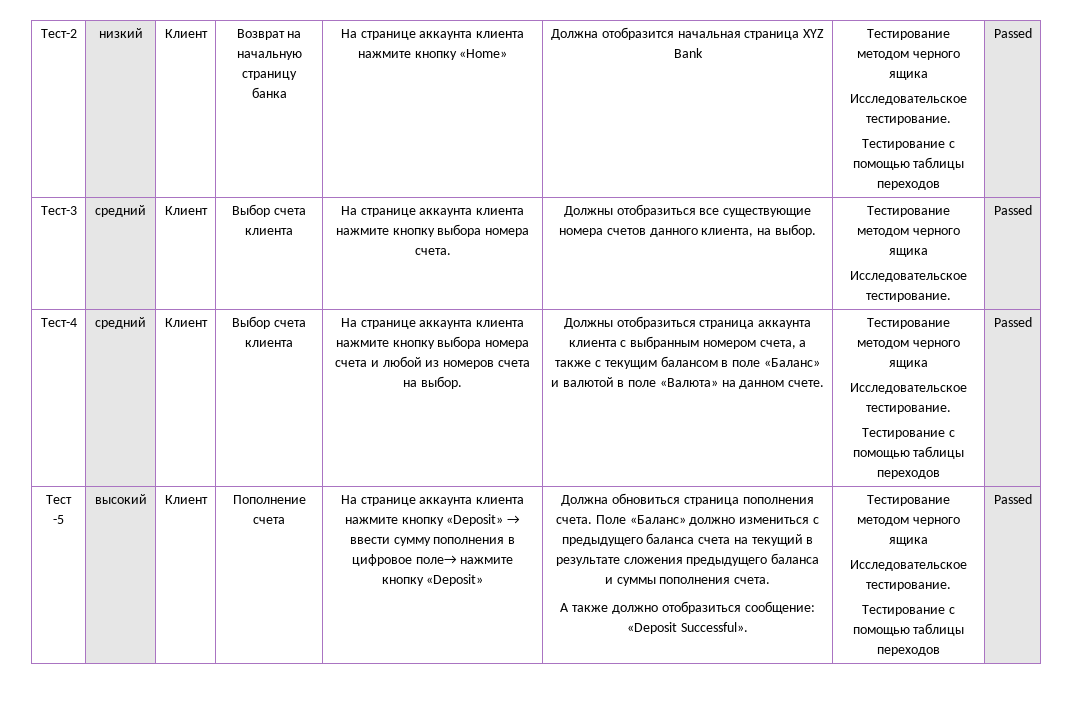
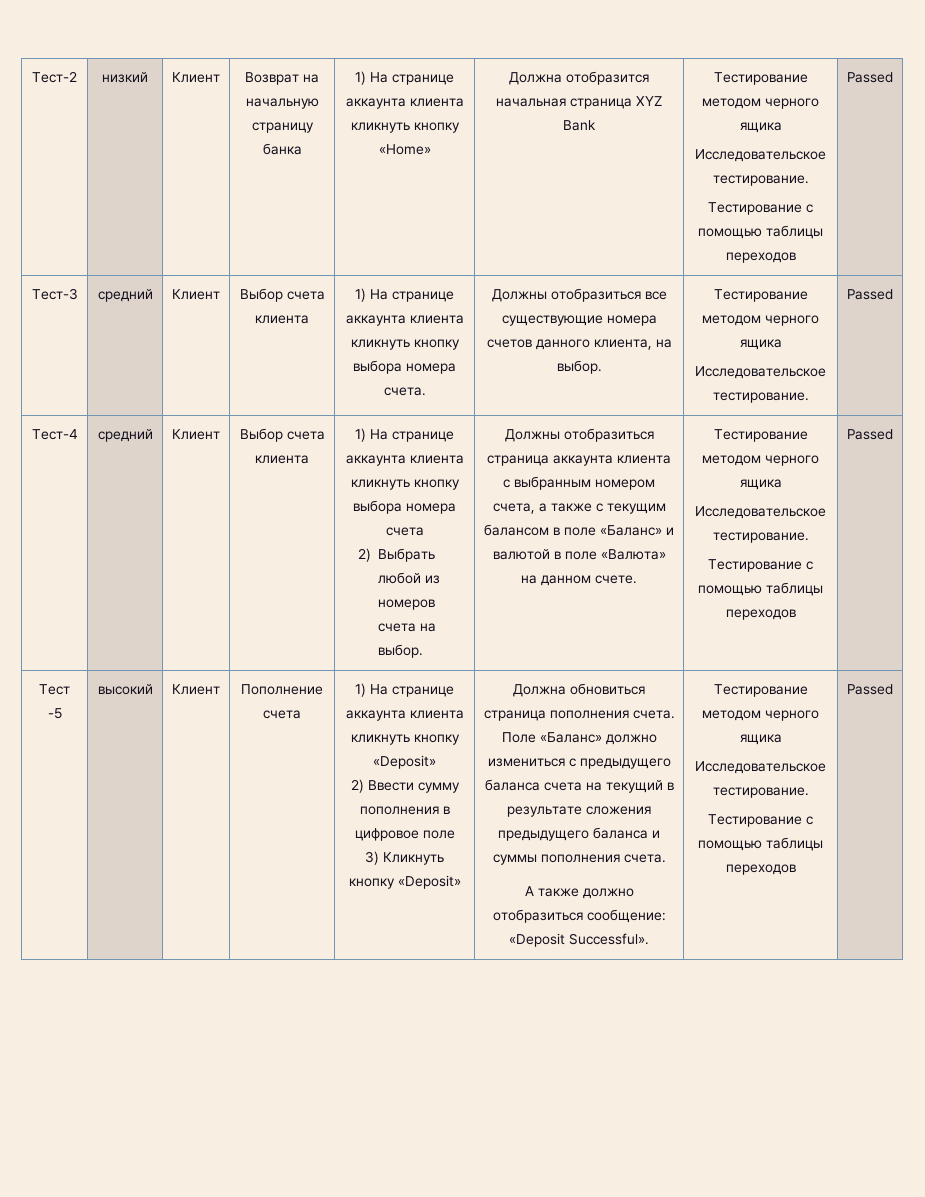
[340,29,525,40] [357,51,411,58] На странице аккаунта клиента нажмите -> [355,71,454,85] [345,98,464,109] [350,122,410,133] 1) На странице аккаунта клиента кликнуть
[340,206,525,217] [335,228,389,235] На странице аккаунта клиента нажмите -> [355,288,454,302] [345,315,464,326] [350,339,410,350] 1) На странице аккаунта клиента кликнуть
[340,318,525,329] [335,340,389,347] На странице аккаунта клиента нажмите -> [355,428,454,442] [345,455,464,466] [350,479,410,490] 1) На странице аккаунта клиента кликнуть
[370,360,379,367] и -> [357,548,435,562] // 2) Выбрать
[340,495,525,506] [344,514,521,526] [349,537,390,544] На странице аккаунта клиента нажмите кнопку «Deposit» → ввести -> [355,683,454,697] [345,710,464,721] [350,734,460,745] [373,755,436,769] [350,779,414,793] 1) На странице аккаунта клиента кликнуть кнопку «Deposit» // 2) Ввести
[415,555,514,564] поле→ нажмите -> [422,830,455,839] [365,851,444,865] поле // 3) Кликнуть

